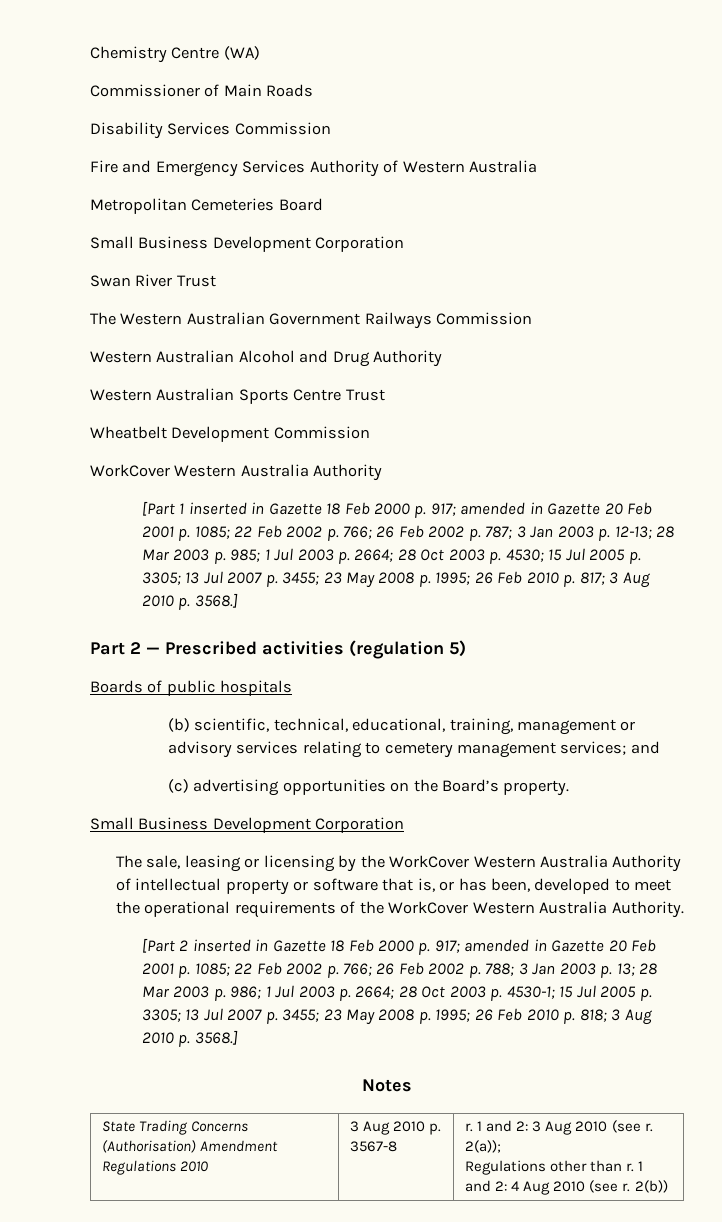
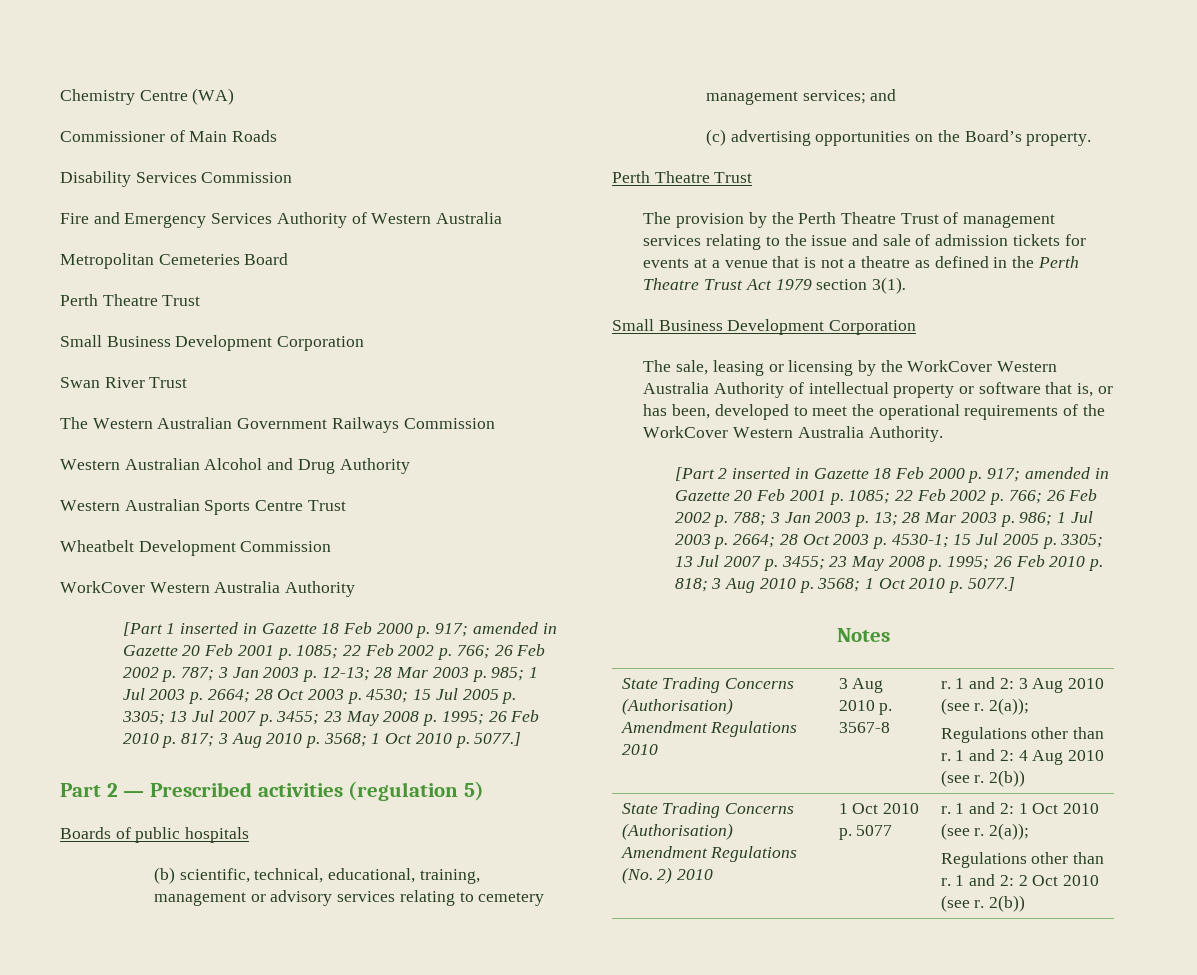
(323, 204) none -> [60,294,201,306] // Perth Theatre Trust
[194,593,238,608] 3568.] -> [323,732,522,748] 3568; 1 Oct 2010 p. 5077.]
(570, 788) none -> [612,171,753,183] [643,212,1056,228] [643,234,1086,250] [643,256,1079,268] [643,277,906,294] // Perth Theatre Trust // The provision by the Perth Theatre Trust of management services relating to the issue and sale of admission tickets for events at a venue that is not a theatre as defined in the Perth Theatre Trust Act 1979 section 3(1).
[194,1030,238,1045] 3568.] -> [817,577,1015,593] 3568; 1 Oct 2010 p. 5077.]
(668, 1186) none -> [621,802,795,818] [621,823,733,840] [620,846,798,862] [621,867,714,884] [838,803,920,814] [838,825,893,840] [940,802,1099,814] [940,823,1030,840] [940,852,1105,868] [940,874,1099,886] [940,895,1026,912] // State Trading Concerns (Authorisation) Amendment Regulations (No. 2) 2010 | 1 Oct 2010 p. 5077 | r. 1 and 2: 1 Oct 2010 (see r. 2(a)); // Regulations other than r. 1 and 2: 2 Oct 2010 (see r. 2(b))

